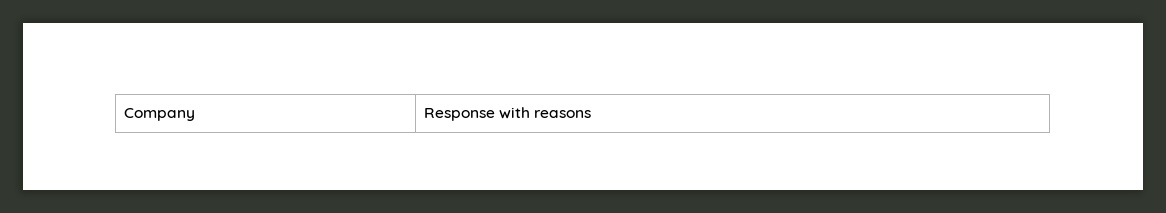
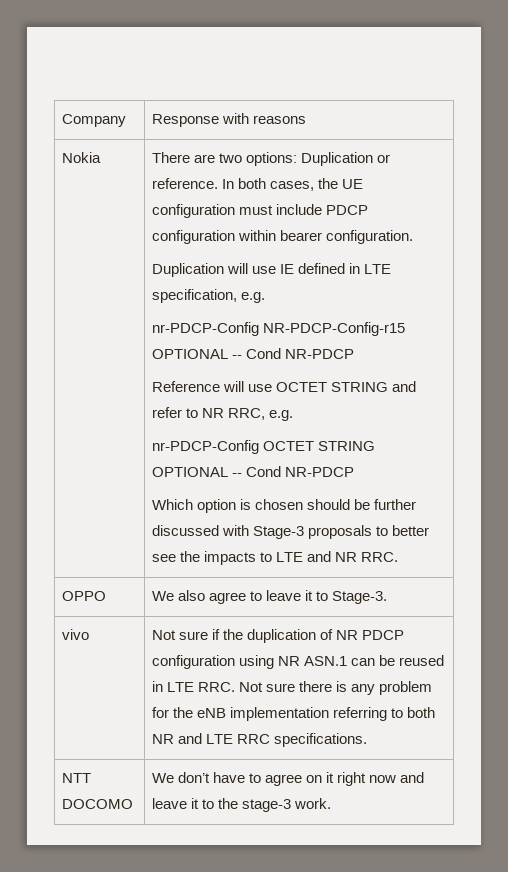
(591, 114) none -> [61,152,101,163] [151,152,390,166] [151,178,363,191] [151,204,368,218] [151,230,413,244] [151,263,391,277] [151,289,265,303] [151,322,405,336] [151,348,354,359] [151,381,416,392] [151,407,293,421] [151,440,375,454] [151,466,354,477] [151,499,416,513] [151,525,429,539] [151,551,399,565] [61,591,106,601] [151,590,388,604] [61,629,89,640] [151,629,405,643] [151,655,444,669] [151,681,433,695] [151,707,435,721] [151,733,367,747] [61,773,91,783] [61,799,133,809] [151,772,425,786] [151,798,331,812] // Nokia | There are two options: Duplication or reference. In both cases, the UE configuration must include PDCP configuration within bearer configuration. // Duplication will use IE defined in LTE specification, e.g. // nr-PDCP-Config NR-PDCP-Config-r15 OPTIONAL -- Cond NR-PDCP // Reference will use OCTET STRING and refer to NR RRC, e.g. // nr-PDCP-Config OCTET STRING OPTIONAL -- Cond NR-PDCP // Which option is chosen should be further discussed with Stage-3 proposals to better see the impacts to LTE and NR RRC. // OPPO | We also agree to leave it to Stage-3. // vivo | Not sure if the duplication of NR PDCP configuration using NR ASN.1 can be reused in LTE RRC. Not sure there is any problem for the eNB implementation referring to both NR and LTE RRC specifications. // NTT DOCOMO | We don’t have to agree on it right now and leave it to the stage-3 work.

